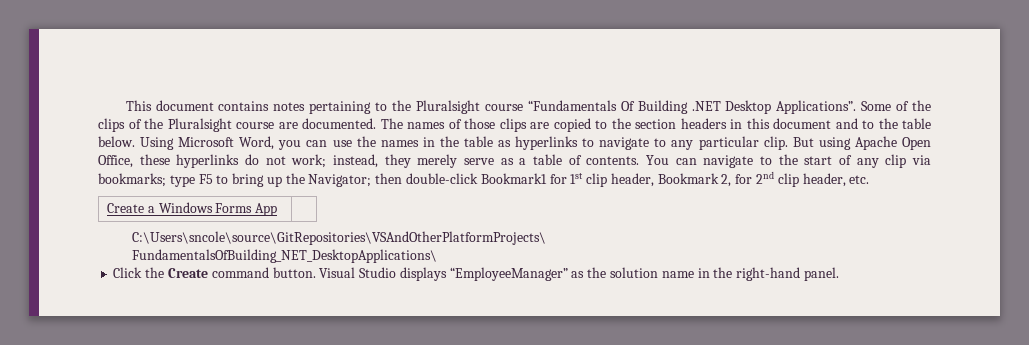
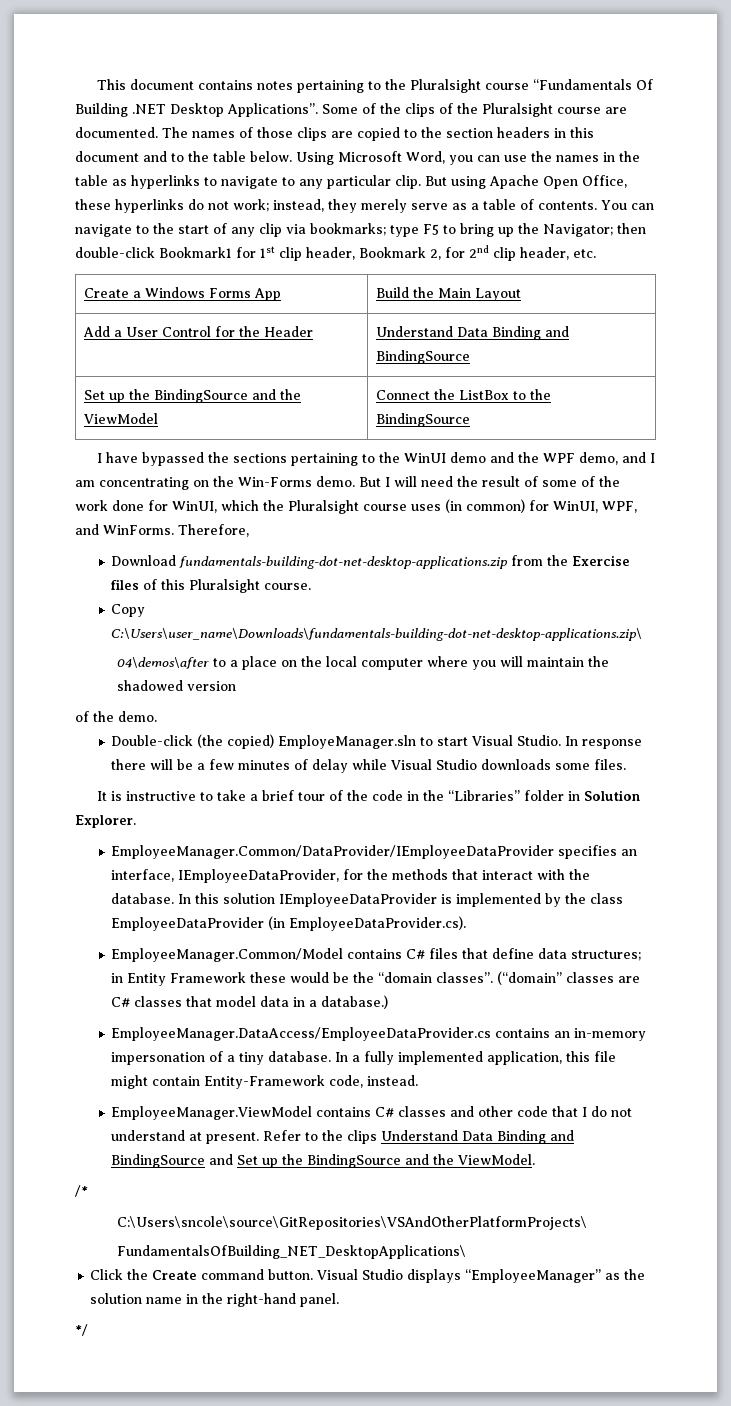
(278, 209) none -> [376,287,522,301] [83,326,314,337] [376,326,570,340] [376,350,471,364] [84,389,302,403] [84,413,159,424] [376,389,552,400] [376,413,471,427] [96,452,655,466] [75,476,620,490] [75,499,637,514] [75,524,249,537] [111,555,631,569] [111,579,312,593] [111,604,146,617] [111,628,643,641] [116,656,609,670] [116,680,236,691] [75,711,157,722] [111,734,643,749] [111,759,627,773] [96,790,640,801] [75,815,136,828] [111,845,638,859] [111,869,591,883] [111,893,624,907] [111,916,467,931] [111,948,642,962] [111,971,641,986] [111,995,389,1009] [111,1027,647,1041] [111,1051,617,1065] [111,1075,419,1089] [111,1106,633,1120] [111,1130,575,1144] [111,1154,536,1168] [75,1185,88,1197] Build the Main Layout // Add a User Control for the Header | Understand Data Binding and BindingSource // Set up the BindingSource and the ViewModel | Connect the ListBox to the BindingSource // I have bypassed the sections pertaining to the WinUI demo and the WPF demo, and I am concentrating on the Win-Forms demo. But I will need the result of some of the work done for WinUI, which the Pluralsight course uses (in common) for WinUI, WPF, and WinForms. Therefore, // Download fundamentals-building-dot-net-desktop-applications.zip from the Exercise files of this Pluralsight course. // Copy C:\Users\user_name\Downloads\fundamentals-building-dot-net-desktop-applications.zip\ // 04\demos\after to a place on the local computer where you will maintain the shadowed version // of the demo. // Double-click (the copied) EmployeManager.sln to start Visual Studio. In response there will be a few minutes of delay while Visual Studio downloads some files. // It is instructive to take a brief tour of the code in the “Libraries” folder in Solution Explorer. // EmployeeManager.Common/DataProvider/IEmployeeDataProvider specifies an interface, IEmployeeDataProvider, for the methods that interact with the database. In this solution IEmployeeDataProvider is implemented by the class EmployeeDataProvider (in EmployeeDataProvider.cs). // EmployeeManager.Common/Model contains C# files that define data structures; in Entity Framework these would be the “domain classes”. (“domain” classes are C# classes that model data in a database.) // EmployeeManager.DataAccess/EmployeeDataProvider.cs contains an in-memory impersonation of a tiny database. In a fully implemented application, this file might contain Entity-Framework code, instead. // EmployeeManager.ViewModel contains C# classes and other code that I do not understand at present. Refer to the clips Understand Data Binding and BindingSource and Set up the BindingSource and the ViewModel. // /*
(839, 274) none -> [75,1324,88,1336] // */

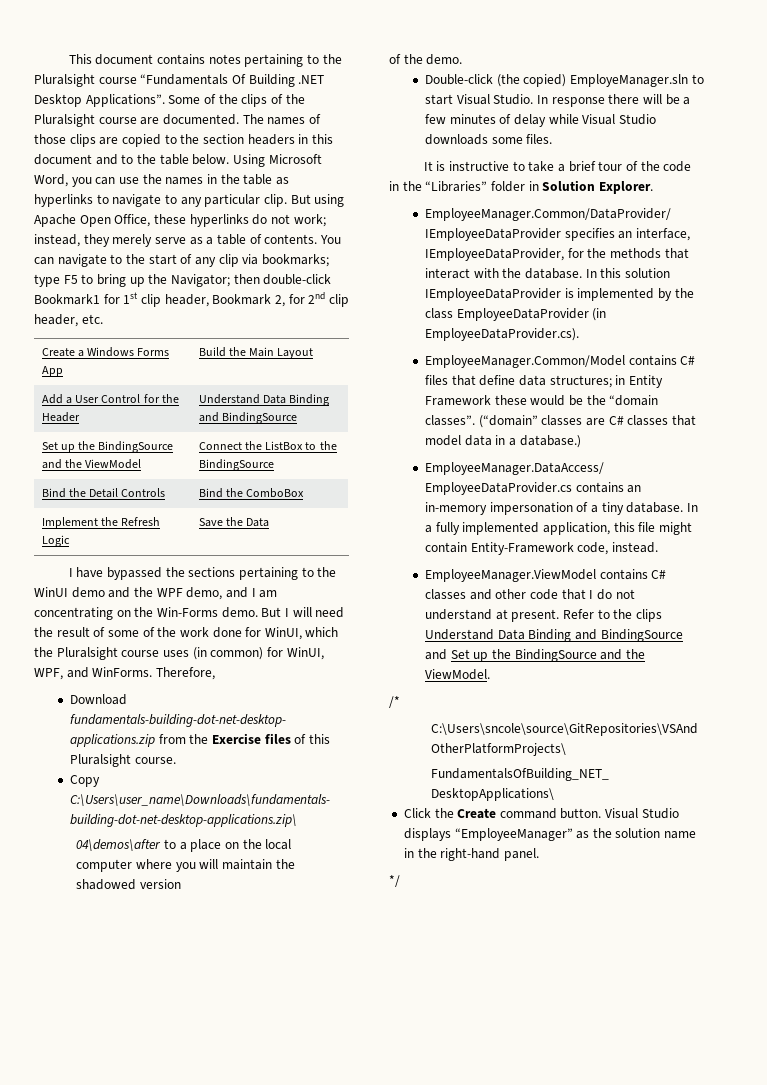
(471, 420) none -> [41,488,166,498] [198,488,305,498] [41,517,161,529] [41,535,70,547] [198,517,270,527] // Bind the Detail Controls | Bind the ComboBox // Implement the Refresh Logic | Save the Data

